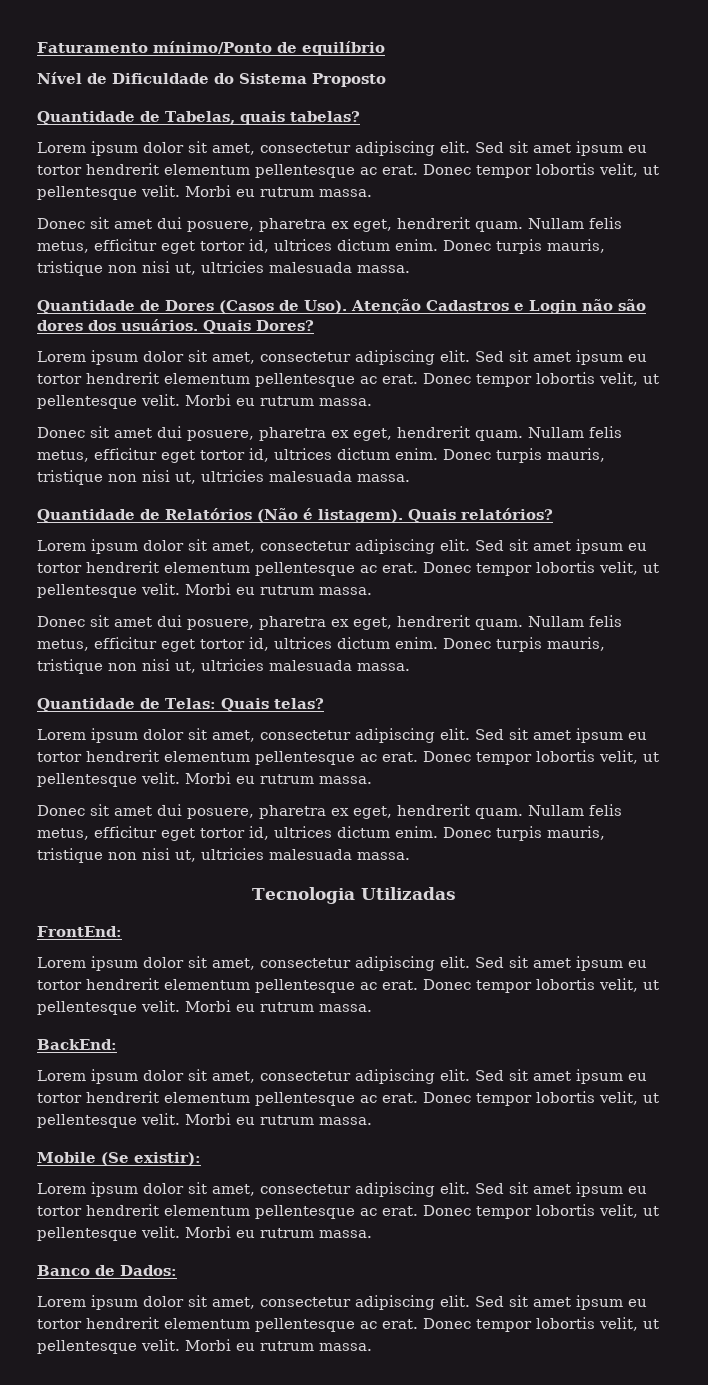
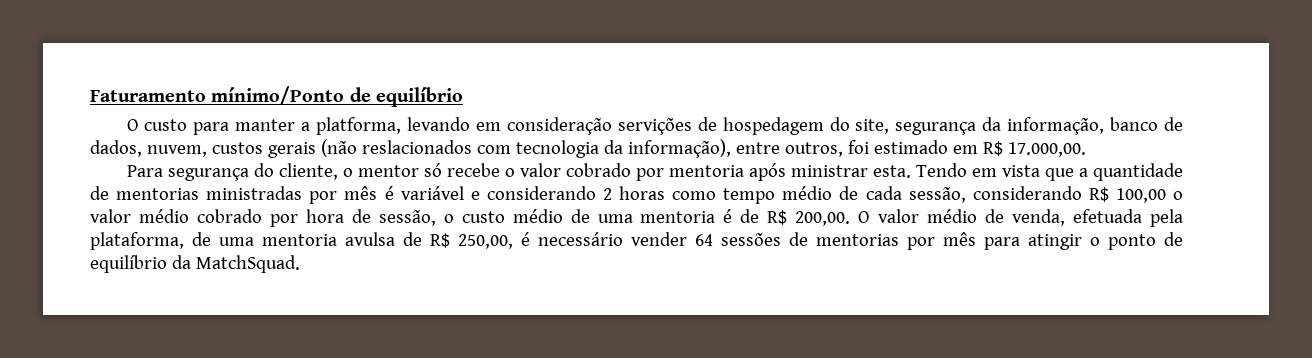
[37,72,386,87] [37,111,360,125] [37,141,647,156] [37,163,659,178] [37,185,372,200] [37,217,622,232] [37,239,605,254] [37,261,410,276] [37,299,646,314] [37,319,314,334] [37,350,647,365] [37,372,659,387] [37,394,372,409] [37,426,622,441] [37,448,605,463] [37,470,410,485] [37,508,553,523] [37,539,647,554] [37,561,659,576] [37,583,372,598] [37,615,622,630] [37,637,605,652] [37,659,410,674] [37,698,324,712] [37,728,647,743] [37,750,659,765] [37,772,372,787] [37,804,622,819] [37,826,605,841] [37,848,410,863] [252,887,456,904] [37,926,122,937] [37,956,647,971] [37,978,659,993] [37,1000,372,1015] [37,1039,117,1050] [37,1069,647,1084] [37,1091,659,1106] [37,1113,372,1128] [37,1152,201,1166] [37,1182,647,1197] [37,1204,659,1219] [37,1226,372,1241] [37,1265,177,1276] [37,1295,647,1310] [37,1317,659,1332] [37,1339,372,1354] Nível de Dificuldade do Sistema Proposto // Quantidade de Tabelas, quais tabelas? // Lorem ipsum dolor sit amet, consectetur adipiscing elit. Sed sit amet ipsum eu tortor hendrerit elementum pellentesque ac erat. Donec tempor lobortis velit, ut pellentesque velit. Morbi eu rutrum massa. // Donec sit amet dui posuere, pharetra ex eget, hendrerit quam. Nullam felis metus, efficitur eget tortor id, ultrices dictum enim. Donec turpis mauris, tristique non nisi ut, ultricies malesuada massa. // Quantidade de Dores (Casos de Uso). Atenção Cadastros e Login não são dores dos usuários. Quais Dores? // Lorem ipsum dolor sit amet, consectetur adipiscing elit. Sed sit amet ipsum eu tortor hendrerit elementum pellentesque ac erat. Donec tempor lobortis velit, ut pellentesque velit. Morbi eu rutrum massa. // Donec sit amet dui posuere, pharetra ex eget, hendrerit quam. Nullam felis metus, efficitur eget tortor id, ultrices dictum enim. Donec turpis mauris, tristique non nisi ut, ultricies malesuada massa. // Quantidade de Relatórios (Não é listagem). Quais relatórios? // Lorem ipsum dolor sit amet, consectetur adipiscing elit. Sed sit amet ipsum eu tortor hendrerit elementum pellentesque ac erat. Donec tempor lobortis velit, ut pellentesque velit. Morbi eu rutrum massa. // Donec sit amet dui posuere, pharetra ex eget, hendrerit quam. Nullam felis metus, efficitur eget tortor id, ultrices dictum enim. Donec turpis mauris, tristique non nisi ut, ultricies malesuada massa. // Quantidade de Telas: Quais telas? // Lorem ipsum dolor sit amet, consectetur adipiscing elit. Sed sit amet ipsum eu tortor hendrerit elementum pellentesque ac erat. Donec tempor lobortis velit, ut pellentesque velit. Morbi eu rutrum massa. // Donec sit amet dui posuere, pharetra ex eget, hendrerit quam. Nullam felis metus, efficitur eget tortor id, ultrices dictum enim. Donec turpis mauris, tristique non nisi ut, ultricies malesuada massa. // Tecnologia Utilizadas // FrontEnd: // Lorem ipsum dolor sit amet, consectetur adipiscing elit. Sed sit amet ipsum eu tortor hendrerit elementum pellentesque ac erat. Donec tempor lobortis velit, ut pellentesque velit. Morbi eu rutrum massa. // BackEnd: // Lorem ipsum dolor sit amet, consectetur adipiscing elit. Sed sit amet ipsum eu tortor hendrerit elementum pellentesque ac erat. Donec tempor lobortis velit, ut pellentesque velit. Morbi eu rutrum massa. // Mobile (Se existir): // Lorem ipsum dolor sit amet, consectetur adipiscing elit. Sed sit amet ipsum eu tortor hendrerit elementum pellentesque ac erat. Donec tempor lobortis velit, ut pellentesque velit. Morbi eu rutrum massa. // Banco de Dados: // Lorem ipsum dolor sit amet, consectetur adipiscing elit. Sed sit amet ipsum eu tortor hendrerit elementum pellentesque ac erat. Donec tempor lobortis velit, ut pellentesque velit. Morbi eu rutrum massa. -> [126,117,1183,135] [90,139,1086,158] [126,163,1184,181] [90,186,1184,204] [90,209,1183,227] [90,232,1183,250] [90,255,300,273] O custo para manter a platforma, levando em consideração servições de hospedagem do site, segurança da informação, banco de dados, nuvem, custos gerais (não reslacionados com tecnologia da informação), entre outros, foi estimado em R$ 17.000,00. // Para segurança do cliente, o mentor só recebe o valor cobrado por mentoria após ministrar esta. Tendo em vista que a quantidade de mentorias ministradas por mês é variável e considerando 2 horas como tempo médio de cada sessão, considerando R$ 100,00 o valor médio cobrado por hora de sessão, o custo médio de uma mentoria é de R$ 200,00. O valor médio de venda, efetuada pela plataforma, de uma mentoria avulsa de R$ 250,00, é necessário vender 64 sessões de mentorias por mês para atingir o ponto de equilíbrio da MatchSquad.

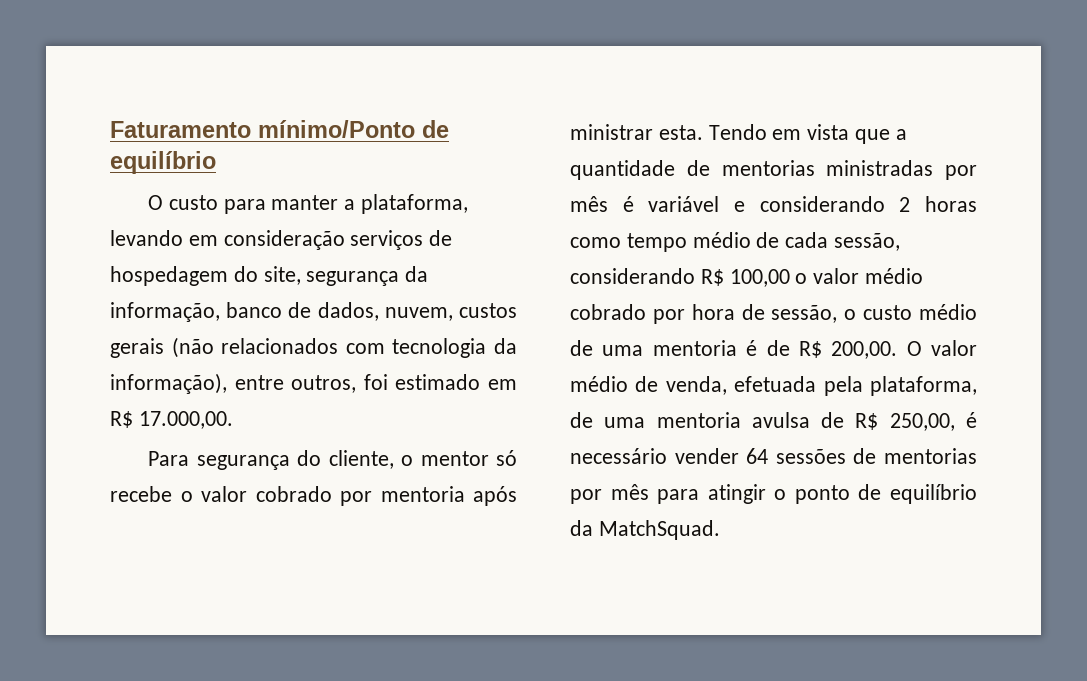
[316,117,402,135] platforma, -> [361,194,469,214] plataforma,
[617,118,692,135] servições -> [350,230,424,250] serviços
[361,140,472,154] reslacionados -> [221,338,339,354] relacionados

